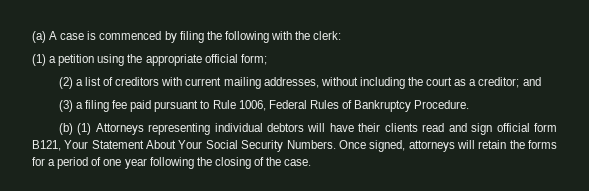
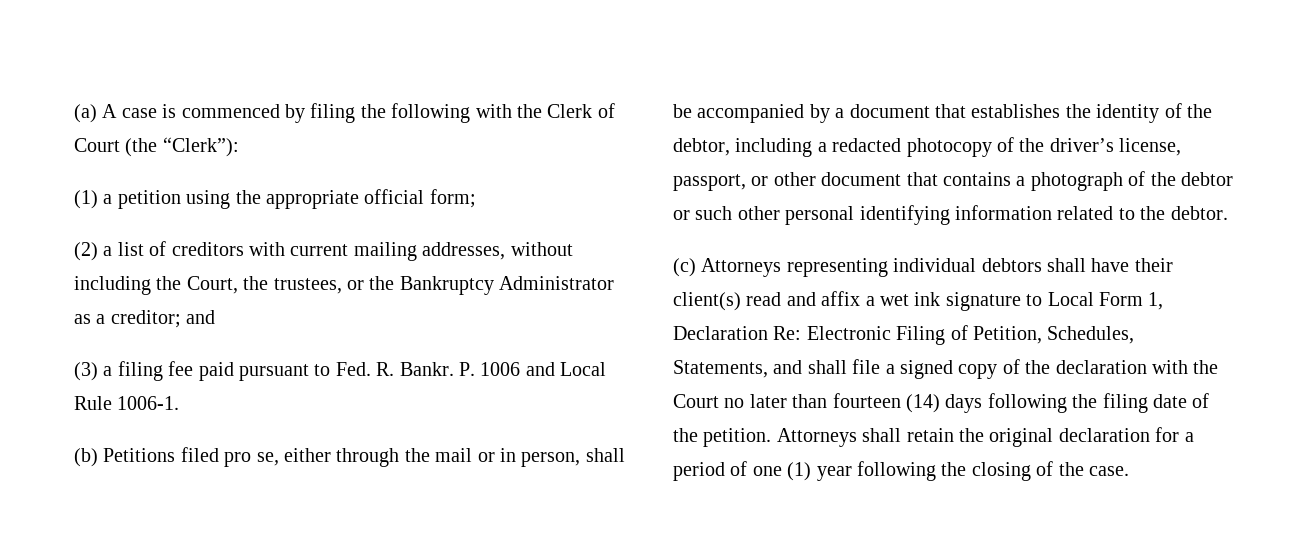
[313,31,342,40] clerk: -> [547,103,615,118] [74,137,239,157] Clerk of Court (the “Clerk”):
[426,77,453,86] court -> [186,276,615,295] Court, the trustees, or the Bankruptcy Administrator
[212,100,470,112] [58,123,92,135] Rule 1006, Federal Rules of Bankruptcy Procedure. // (b) (1) -> [335,362,607,376] [74,396,180,410] [74,447,625,467] [673,103,1212,123] [673,137,1182,157] [673,171,1233,191] [673,205,1228,225] [673,258,696,277] Fed. R. Bankr. P. 1006 and Local Rule 1006-1. // (b) Petitions filed pro se, either through the mail or in person, shall be accompanied by a document that establishes the identity of the debtor, including a redacted photocopy of the driver’s license, passport, or other document that contains a photograph of the debtor or such other personal identifying information related to the debtor. // (c)
[307,123,326,132] will -> [1047,258,1086,272] shall
[384,123,418,132] clients -> [673,292,741,311] client(s)
[471,123,557,135] [32,140,557,152] sign official form B121, Your Statement About Your Social Security Numbers. Once signed, attorneys will retain the forms -> [821,291,1164,311] [673,325,1135,345] [673,359,1219,379] [673,393,1210,413] [673,428,1150,447] affix a wet ink signature to Local Form 1, Declaration Re: Electronic Filing of Petition, Schedules, Statements, and shall file a signed copy of the declaration with the Court no later than fourteen (14) days following the filing date of the petition. Attorneys shall retain the original declaration
(122, 162) none -> [787,462,812,481] (1)

